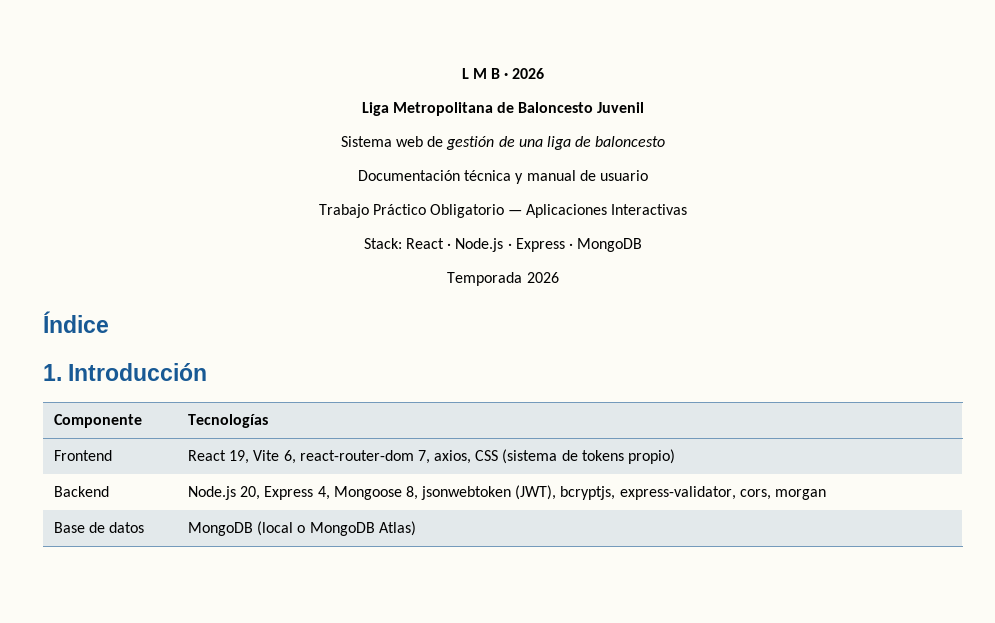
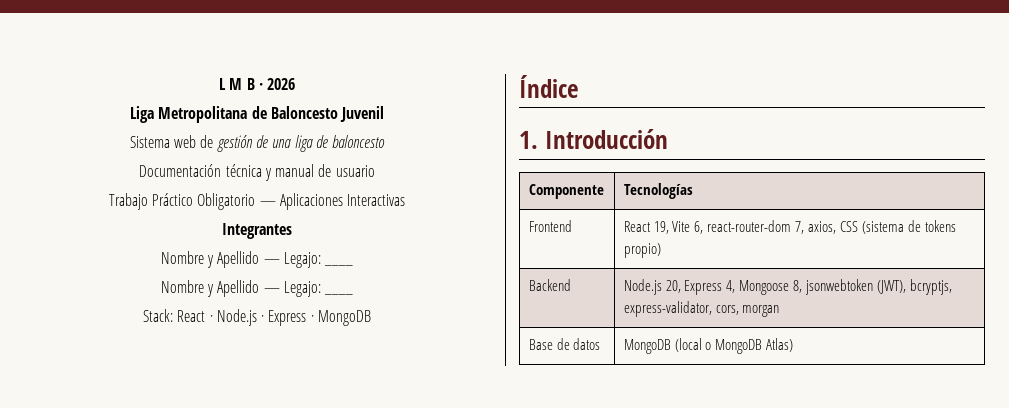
(688, 209) none -> [222,223,292,239] [160,251,354,268] [160,280,354,297] // Integrantes // Nombre y Apellido — Legajo: ____ // Nombre y Apellido — Legajo: ____
[447,272,559,286] // Temporada 2026 -> (372, 318) none

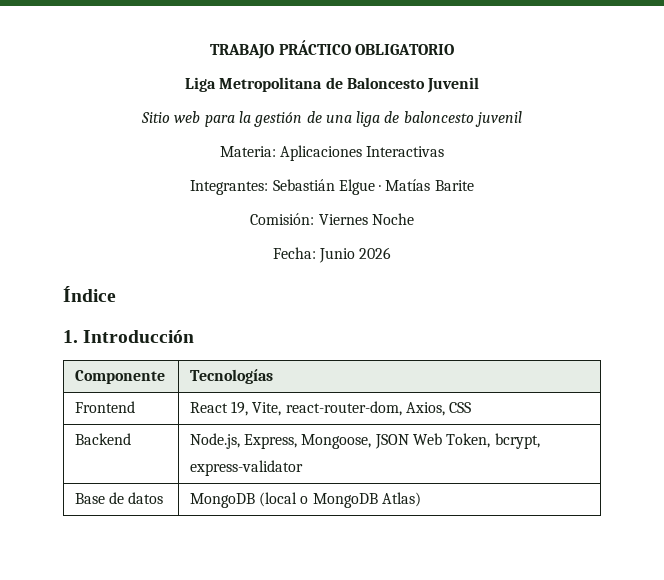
[218,78,296,90] L M B · 2026 -> [210,40,454,59] TRABAJO PRÁCTICO OBLIGATORIO
[129,135,214,148] Sistema web de -> [140,111,251,127] Sitio web para la
[139,164,375,181] [108,193,406,210] [222,223,292,239] [160,251,354,268] [160,280,354,297] [142,309,372,326] // Documentación técnica y manual de usuario // Trabajo Práctico Obligatorio — Aplicaciones Interactivas // Integrantes // Nombre y Apellido — Legajo: ____ // Nombre y Apellido — Legajo: ____ // Stack: React · Node.js · Express · MongoDB -> [475,111,523,127] [219,145,445,161] [190,179,474,195] [250,213,414,225] [272,247,392,263] juvenil // Materia: Aplicaciones Interactivas // Integrantes: Sebastián Elgue · Matías Barite // Comisión: Viernes Noche // Fecha: Junio 2026
[672,220,956,234] [623,243,661,258] [528,279,571,291] [623,279,952,295] [623,301,780,317] Vite 6, react-router-dom 7, axios, CSS (sistema de tokens propio) // Backend | Node.js 20, Express 4, Mongoose 8, jsonwebtoken (JWT), bcryptjs, express-validator, cors, morgan -> [252,401,472,416] [74,433,131,445] [189,433,540,449] [189,460,303,476] Vite, react-router-dom, Axios, CSS // Backend | Node.js, Express, Mongoose, JSON Web Token, bcrypt, express-validator

